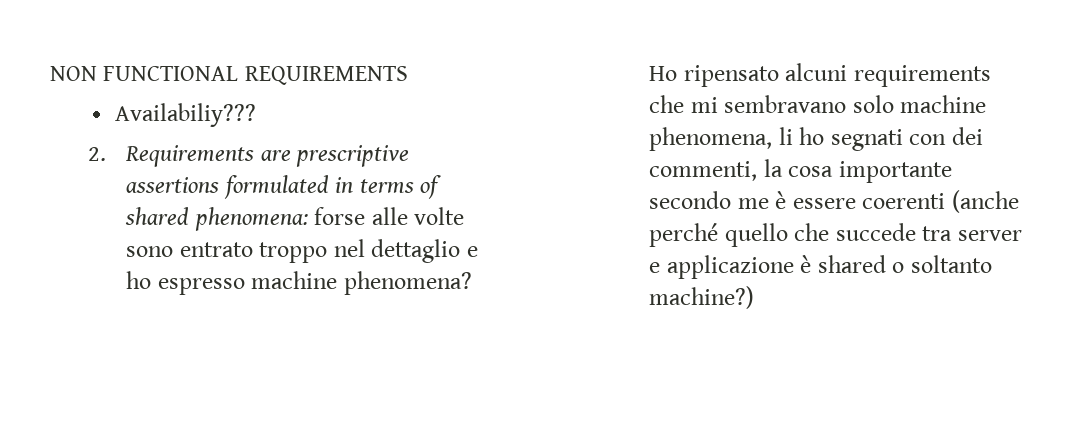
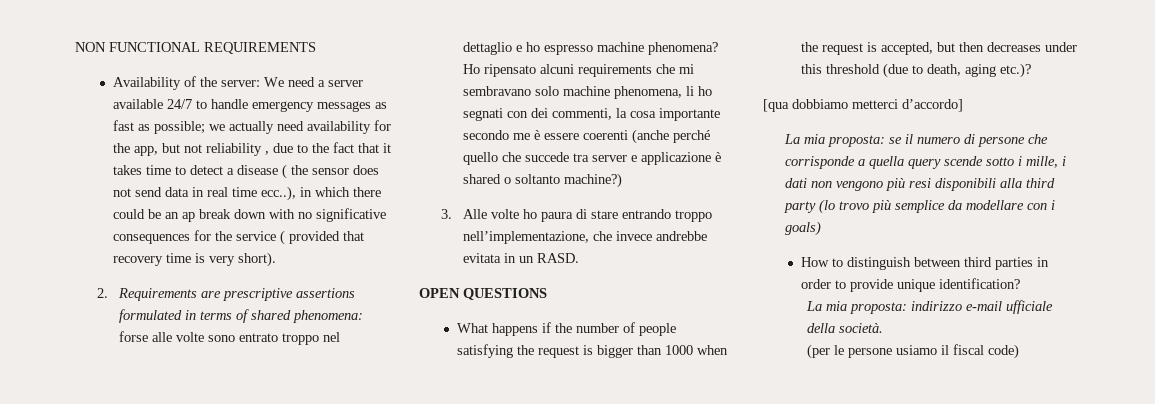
[114,103,256,127] Availabiliy??? -> [113,76,364,90] [113,99,388,112] [113,120,392,134] [113,142,392,156] [113,164,380,179] [113,186,382,201] [113,208,387,222] [113,230,365,245] [113,252,277,267] Availability of the server: We need a server available 24/7 to handle emergency messages as fast as possible; we actually need availability for the app, but not reliability , due to the fact that it takes time to detect a disease ( the sensor does not send data in real time ecc..), in which there could be an ap break down with no significative consequences for the service ( provided that recovery time is very short).
(755, 297) none -> [441,209,713,222] [463,231,708,244] [463,253,580,263] [419,288,547,300] [457,322,677,336] [457,344,729,358] [801,42,1078,55] [801,63,1032,78] [763,99,963,112] [784,134,1049,147] [785,156,1067,169] [785,178,1056,191] [784,199,1056,214] [785,221,822,236] [801,257,1050,270] [801,278,1021,292] [806,300,1054,314] [807,323,884,333] [807,344,1020,359] // 3. Alle volte ho paura di stare entrando troppo nell’implementazione, che invece andrebbe evitata in un RASD. // OPEN QUESTIONS // What happens if the number of people satisfying the request is bigger than 1000 when the request is accepted, but then decreases under this threshold (due to death, aging etc.)? // [qua dobbiamo metterci d’accordo] // La mia proposta: se il numero di persone che corrisponde a quella query scende sotto i mille, i dati non vengono più resi disponibili alla third party (lo trovo più semplice da modellare con i goals) // How to distinguish between third parties in order to provide unique identification? // La mia proposta: indirizzo e-mail ufficiale della società. // (per le persone usiamo il fiscal code)

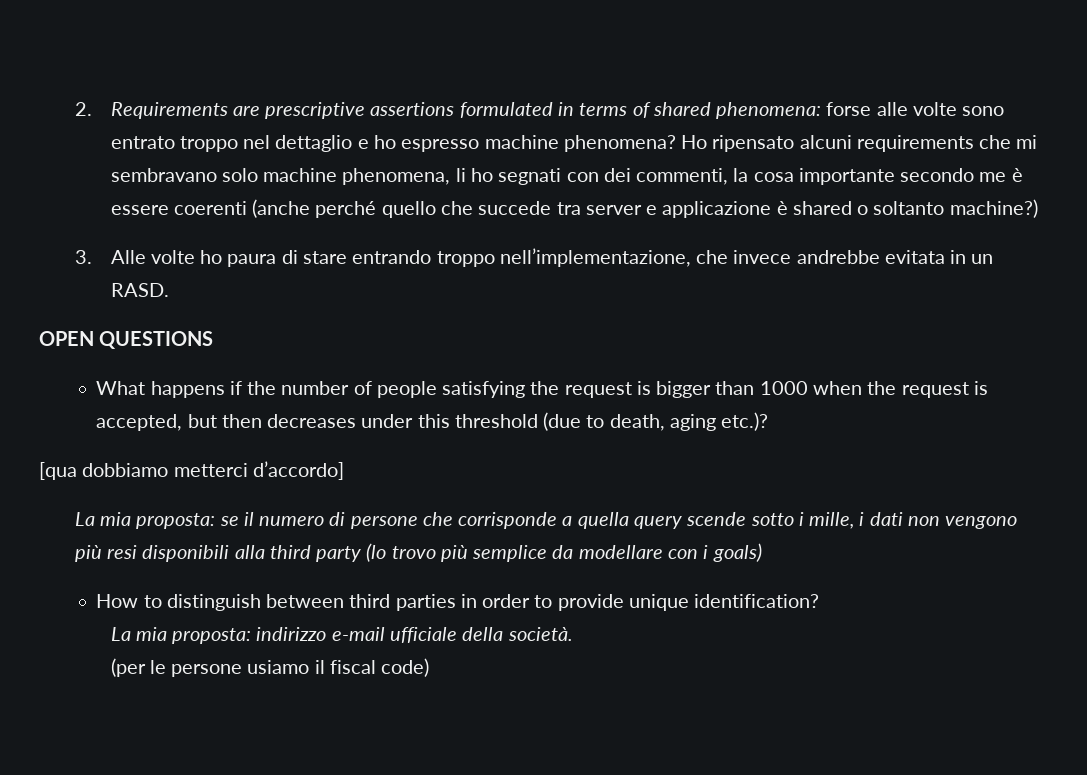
[75,42,316,54] [113,76,364,90] [113,99,388,112] [113,120,392,134] [113,142,392,156] [113,164,380,179] [113,186,382,201] [113,208,387,222] [113,230,365,245] [113,252,277,267] NON FUNCTIONAL REQUIREMENTS // Availability of the server: We need a server available 24/7 to handle emergency messages as fast as possible; we actually need availability for the app, but not reliability , due to the fact that it takes time to detect a disease ( the sensor does not send data in real time ecc..), in which there could be an ap break down with no significative consequences for the service ( provided that recovery time is very short). // -> (74, 109) none

